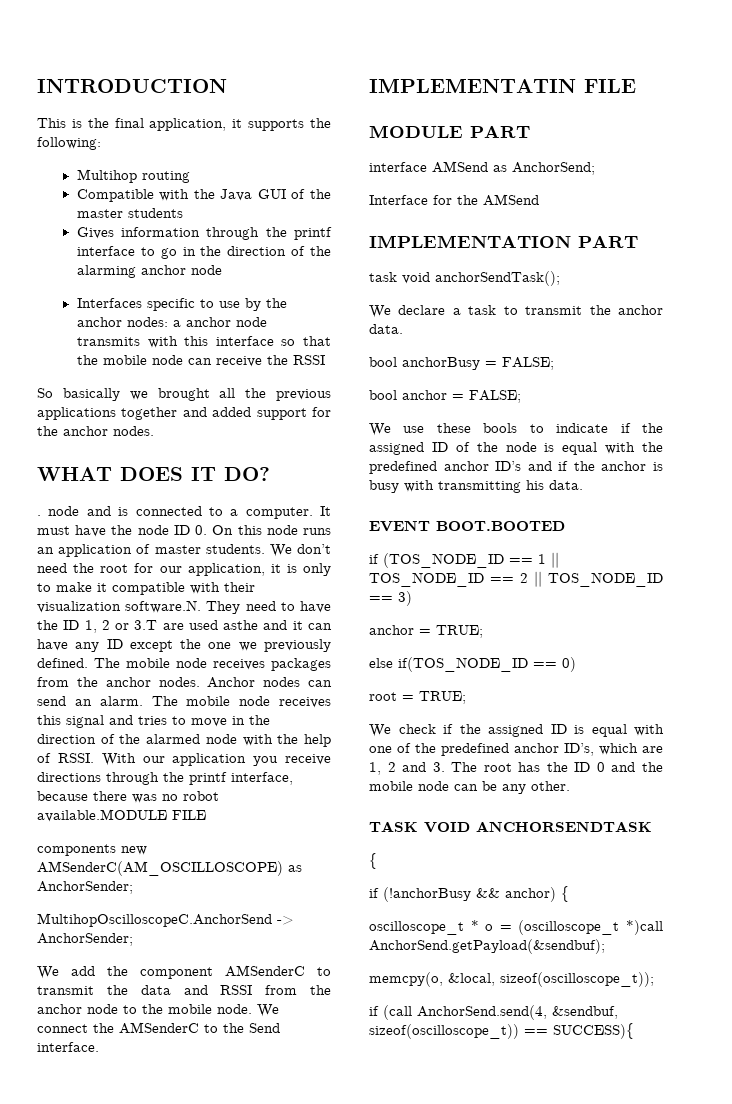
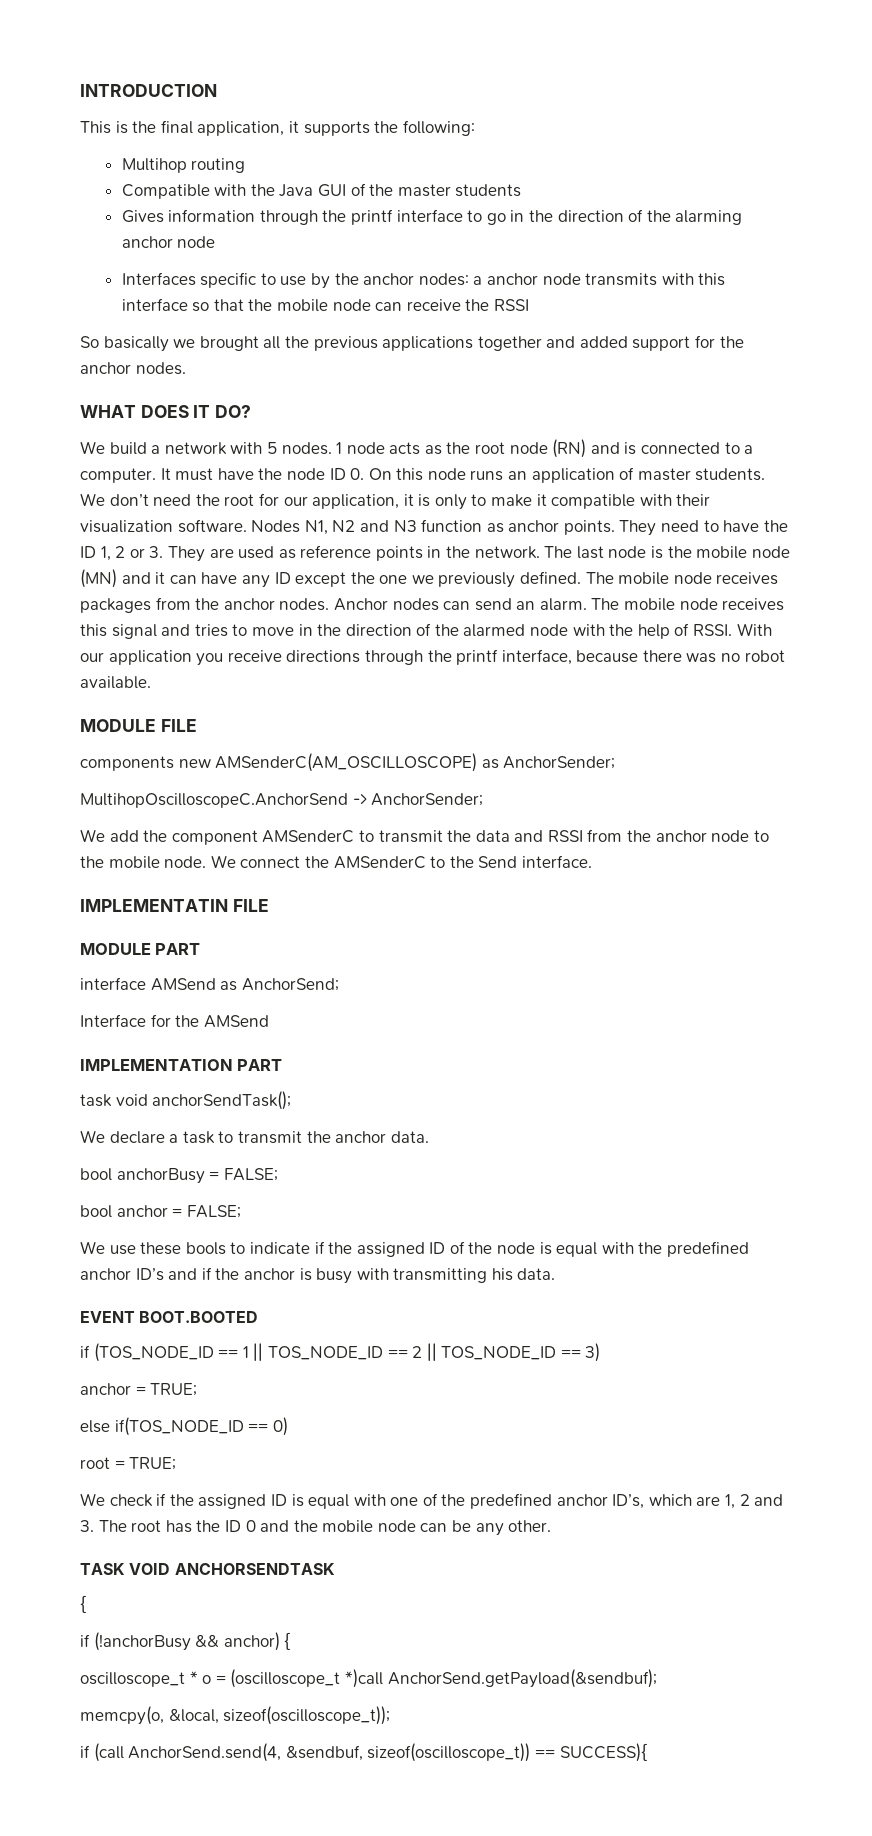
[37,506,80,516] . node -> [80,439,587,458] We build a network with 5 nodes. 1 node acts as the root node (RN)
[125,600,202,613] software.N. -> [177,519,615,535] software. Nodes N1, N2 and N3 function as anchor points.
[134,620,259,630] 3.T are used asthe -> [149,545,790,562] [80,569,117,588] 3. They are used as reference points in the network. The last node is the mobile node (MN)
[37,809,167,822] available.MODULE -> [80,676,151,689] [80,719,156,732] available. // MODULE

